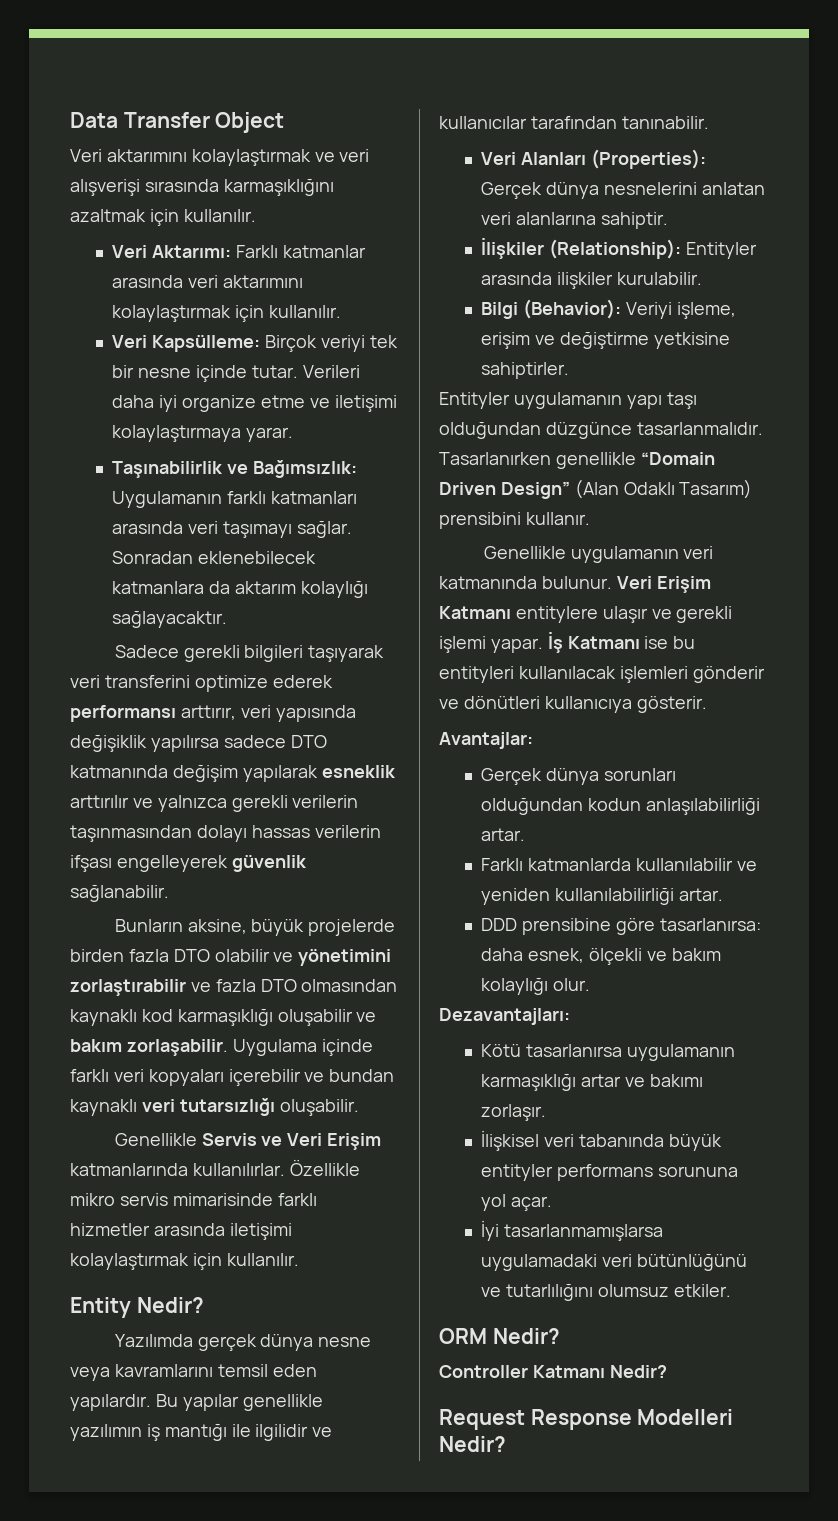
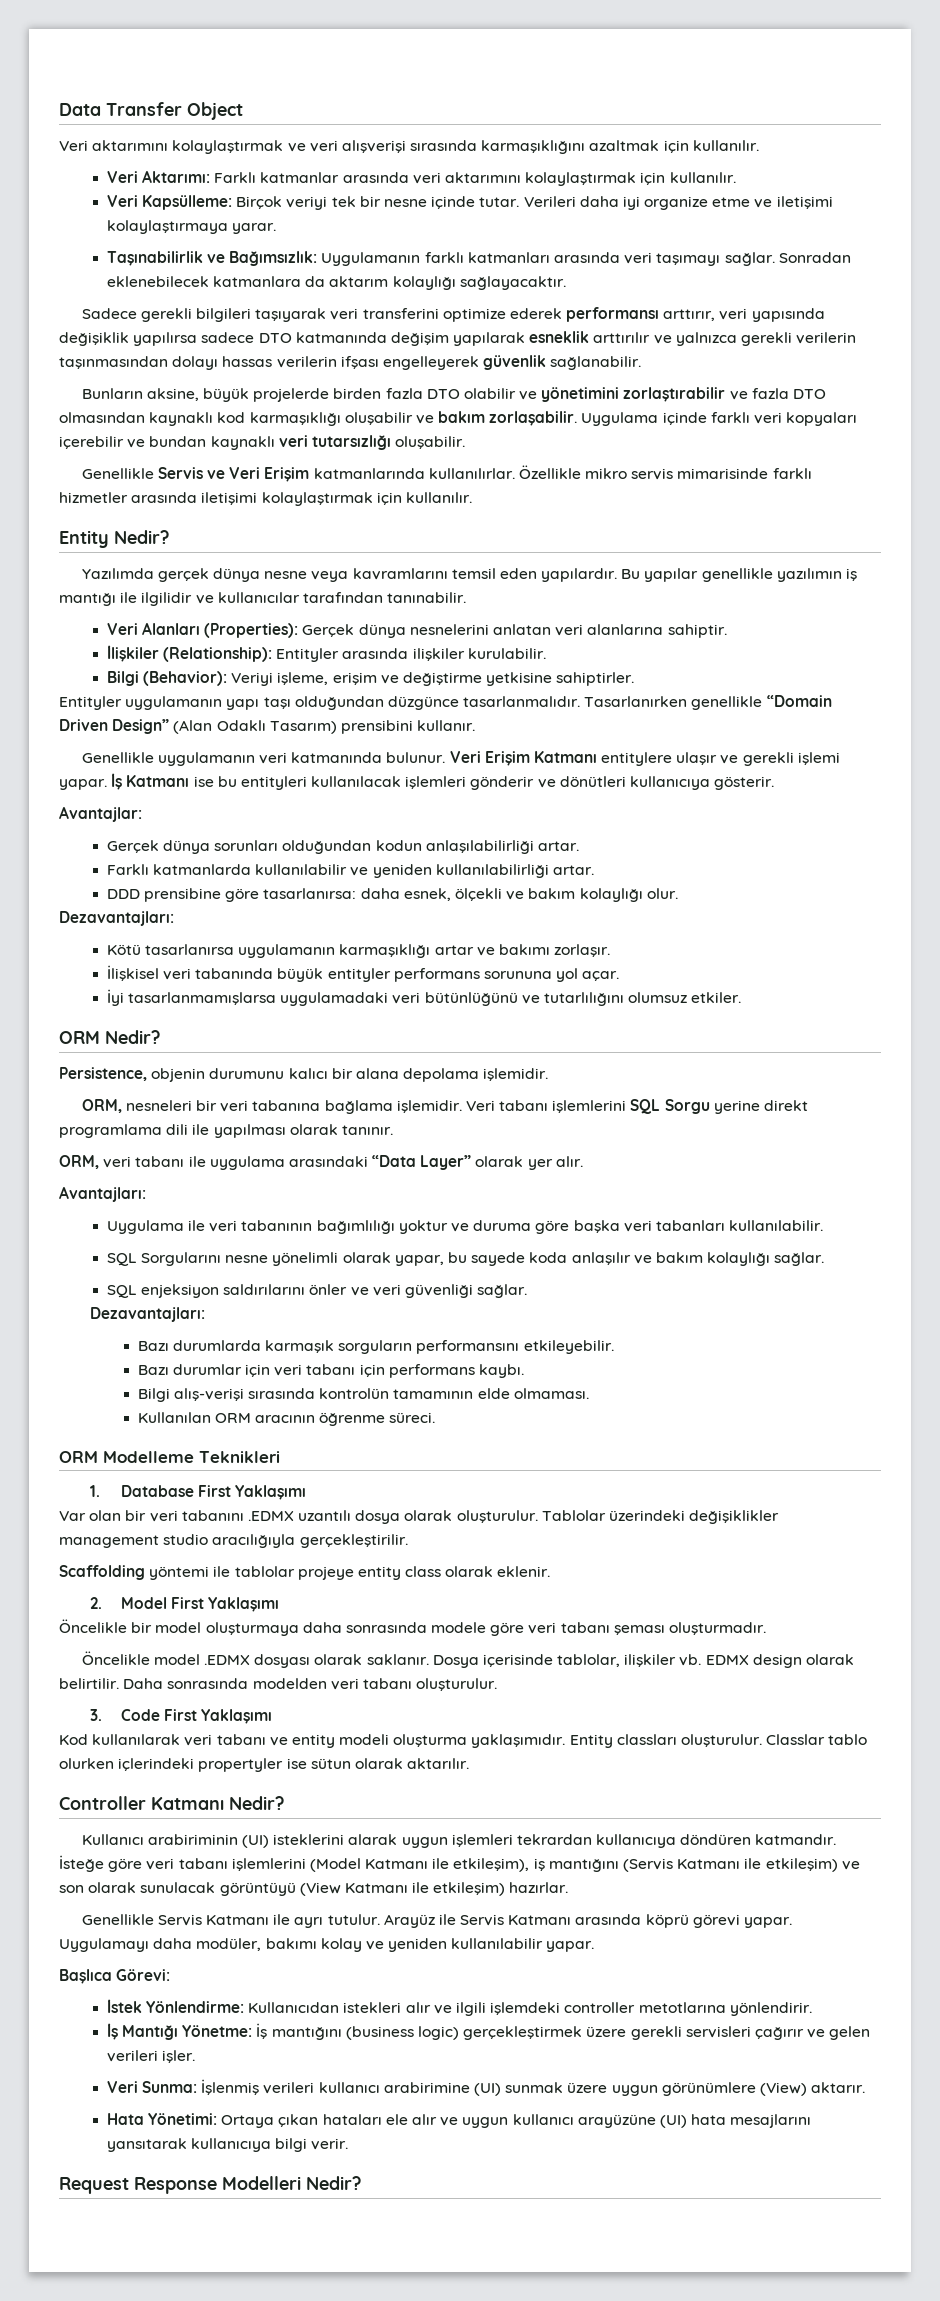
[439,1365,667,1378] Controller Katmanı Nedir? -> [59,1067,549,1082] [81,1099,809,1114] [59,1124,393,1138] [59,1155,583,1170] [59,1186,146,1202] [106,1220,824,1234] [106,1252,825,1266] [106,1284,528,1298] [89,1307,205,1322] [137,1340,614,1354] [137,1364,525,1378] [137,1388,589,1402] [137,1412,436,1426] [59,1451,280,1463] [89,1485,307,1500] [59,1510,780,1524] [59,1534,408,1548] [59,1565,551,1580] [89,1597,280,1612] [59,1619,767,1636] [81,1651,855,1668] [59,1678,498,1691] [89,1709,273,1724] [59,1734,868,1748] [59,1758,470,1772] [59,1796,284,1810] [81,1834,837,1848] [59,1855,860,1872] [59,1882,569,1896] [81,1914,793,1928] [59,1938,595,1952] [59,1969,171,1984] [106,1999,812,2016] [106,2023,871,2040] [106,2050,196,2063] [106,2079,866,2096] [106,2113,812,2128] [106,2138,349,2152] Persistence, objenin durumunu kalıcı bir alana depolama işlemidir. // ORM, nesneleri bir veri tabanına bağlama işlemidir. Veri tabanı işlemlerini SQL Sorgu yerine direkt programlama dili ile yapılması olarak tanınır. // ORM, veri tabanı ile uygulama arasındaki “Data Layer” olarak yer alır. // Avantajları: // Uygulama ile veri tabanının bağımlılığı yoktur ve duruma göre başka veri tabanları kullanılabilir. // SQL Sorgularını nesne yönelimli olarak yapar, bu sayede koda anlaşılır ve bakım kolaylığı sağlar. // SQL enjeksiyon saldırılarını önler ve veri güvenliği sağlar. // Dezavantajları: // Bazı durumlarda karmaşık sorguların performansını etkileyebilir. // Bazı durumlar için veri tabanı için performans kaybı. // Bilgi alış-verişi sırasında kontrolün tamamının elde olmaması. // Kullanılan ORM aracının öğrenme süreci. // ORM Modelleme Teknikleri // 1. Database First Yaklaşımı // Var olan bir veri tabanını .EDMX uzantılı dosya olarak oluşturulur. Tablolar üzerindeki değişiklikler management studio aracılığıyla gerçekleştirilir. // Scaffolding yöntemi ile tablolar projeye entity class olarak eklenir. // 2. Model First Yaklaşımı // Öncelikle bir model oluşturmaya daha sonrasında modele göre veri tabanı şeması oluşturmadır. // Öncelikle model .EDMX dosyası olarak saklanır. Dosya içerisinde tablolar, ilişkiler vb. EDMX design olarak belirtilir. Daha sonrasında modelden veri tabanı oluşturulur. // 3. Code First Yaklaşımı // Kod kullanılarak veri tabanı ve entity modeli oluşturma yaklaşımıdır. Entity classları oluşturulur. Classlar tablo olurken içlerindeki propertyler ise sütun olarak aktarılır. // Controller Katmanı Nedir? // Kullanıcı arabiriminin (UI) isteklerini alarak uygun işlemleri tekrardan kullanıcıya döndüren katmandır. İsteğe göre veri tabanı işlemlerini (Model Katmanı ile etkileşim), iş mantığını (Servis Katmanı ile etkileşim) ve son olarak sunulacak görüntüyü (View Katmanı ile etkileşim) hazırlar. // Genellikle Servis Katmanı ile ayrı tutulur. Arayüz ile Servis Katmanı arasında köprü görevi yapar. Uygulamayı daha modüler, bakımı kolay ve yeniden kullanılabilir yapar. // Başlıca Görevi: // İstek Yönlendirme: Kullanıcıdan istekleri alır ve ilgili işlemdeki controller metotlarına yönlendirir. // İş Mantığı Yönetme: İş mantığını (business logic) gerçekleştirmek üzere gerekli servisleri çağırır ve gelen verileri işler. // Veri Sunma: İşlenmiş verileri kullanıcı arabirimine (UI) sunmak üzere uygun görünümlere (View) aktarır. // Hata Yönetimi: Ortaya çıkan hataları ele alır ve uygun kullanıcı arayüzüne (UI) hata mesajlarını yansıtarak kullanıcıya bilgi verir.

